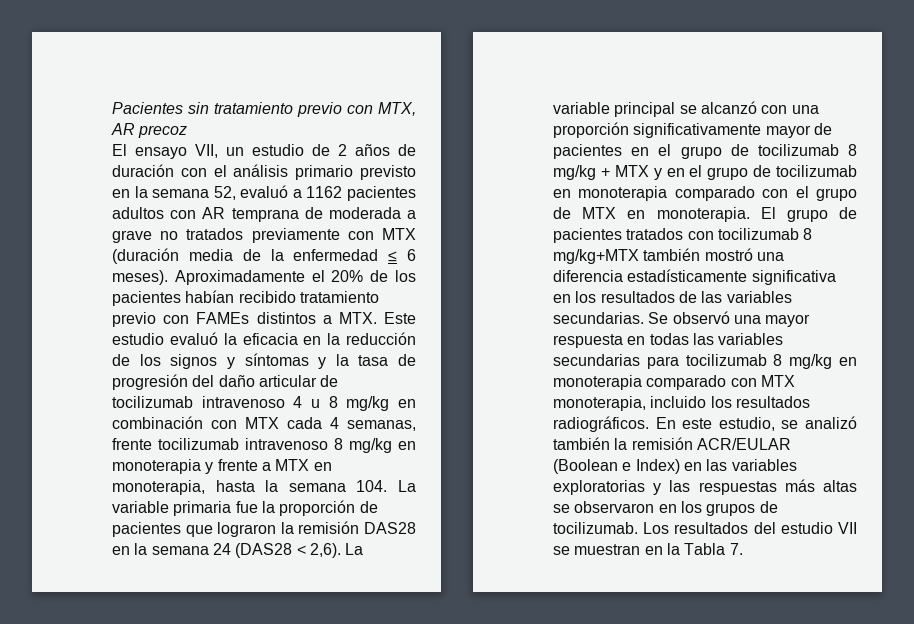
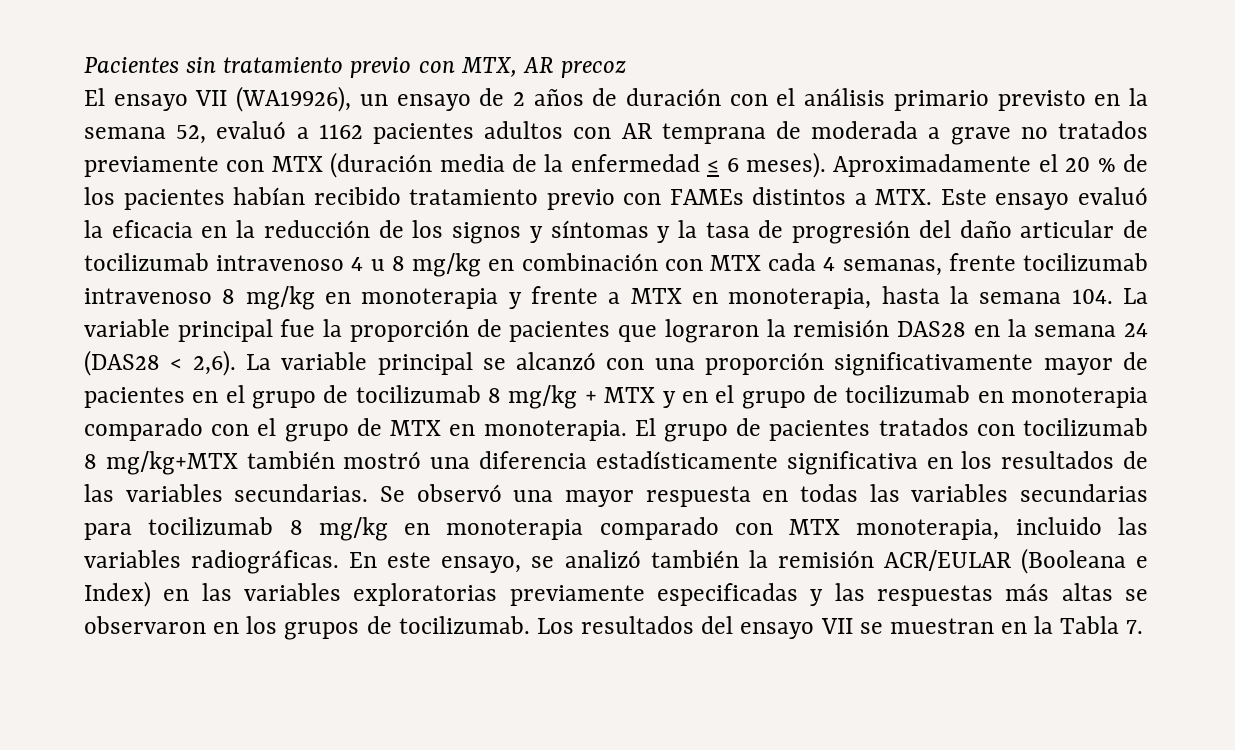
[195,144,304,158] VII, un estudio -> [195,86,471,112] VII (WA19926), un ensayo
[331,270,364,282] 20% -> [1065,157,1116,172] 20 %
[112,333,164,345] estudio -> [995,193,1070,210] ensayo
[173,501,232,516] primaria -> [177,319,273,342] principal
[710,396,810,408] [553,416,649,432] los resultados radiográficos. -> [1118,517,1148,535] [84,550,340,574] las variables radiográficas.
[718,417,775,431] estudio, -> [441,556,522,573] ensayo,
[553,459,618,474] (Boolean -> [1020,548,1126,574] (Booleana
(645, 487) none -> [509,583,798,606] previamente especificadas
[780,522,833,534] estudio -> [740,622,815,639] ensayo

